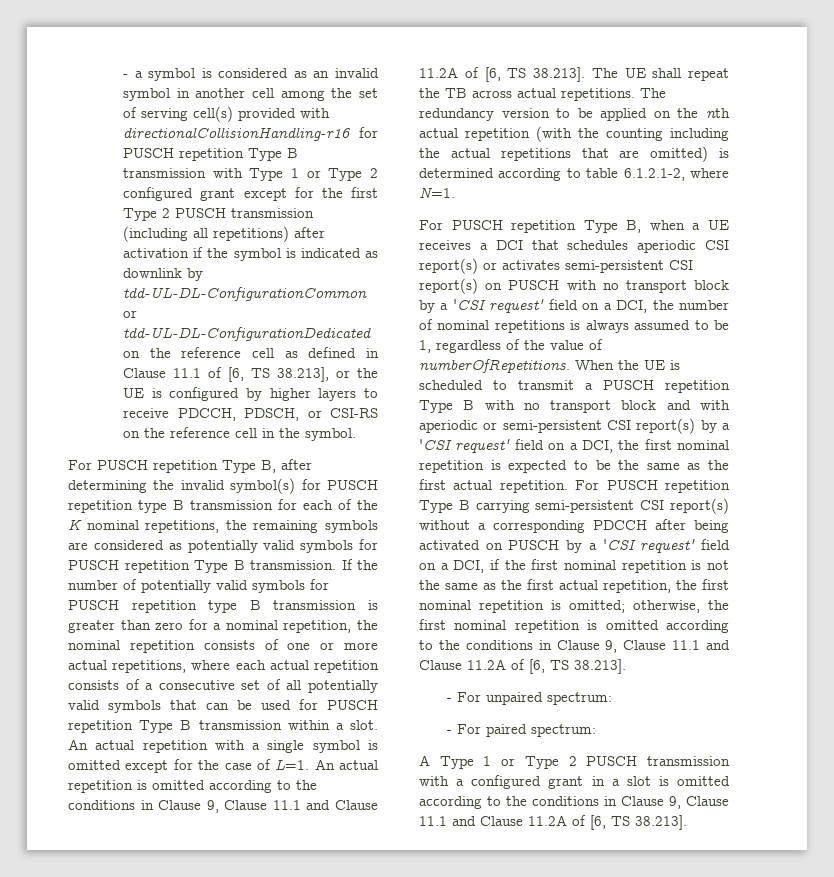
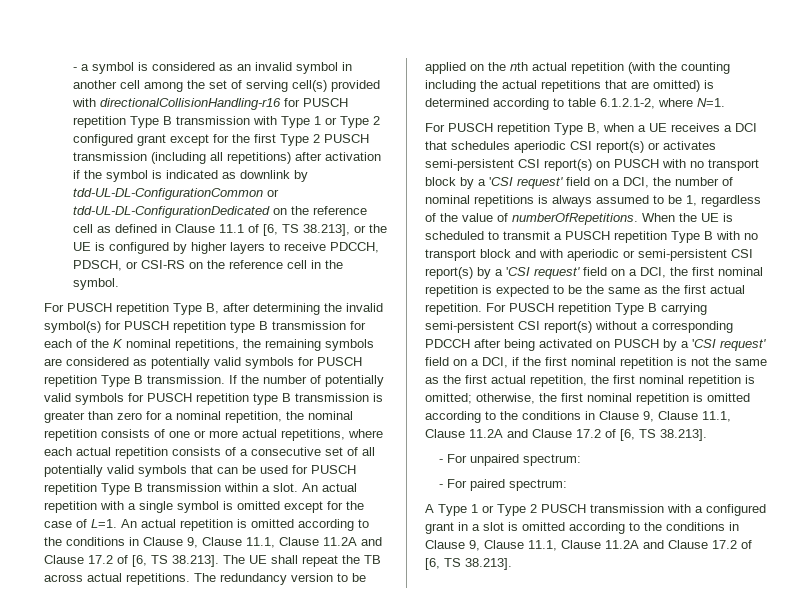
[272,800,378,810] [419,67,458,78] 11.1 and Clause 11.2A -> [246,537,382,548] [44,555,113,564] 11.1, Clause 11.2A and Clause 17.2
[672,640,730,650] [419,659,506,670] 11.1 and Clause 11.2A -> [702,411,731,422] [425,429,601,438] 11.1, Clause 11.2A and Clause 17.2
[419,815,567,826] 11.1 and Clause 11.2A -> [528,540,737,551] 11.1, Clause 11.2A and Clause 17.2

